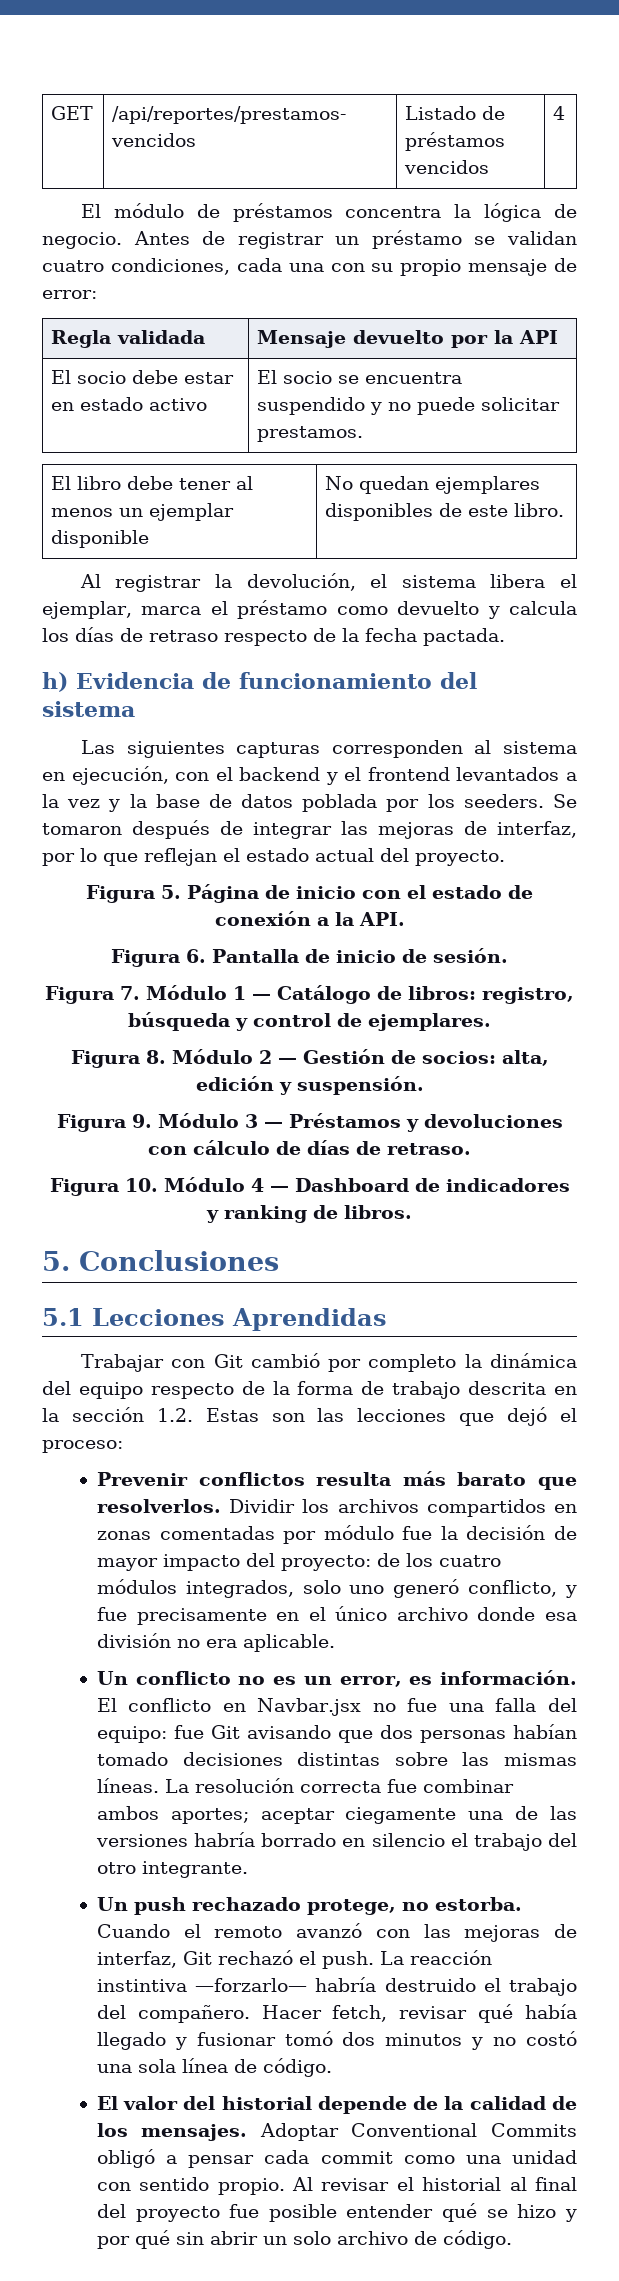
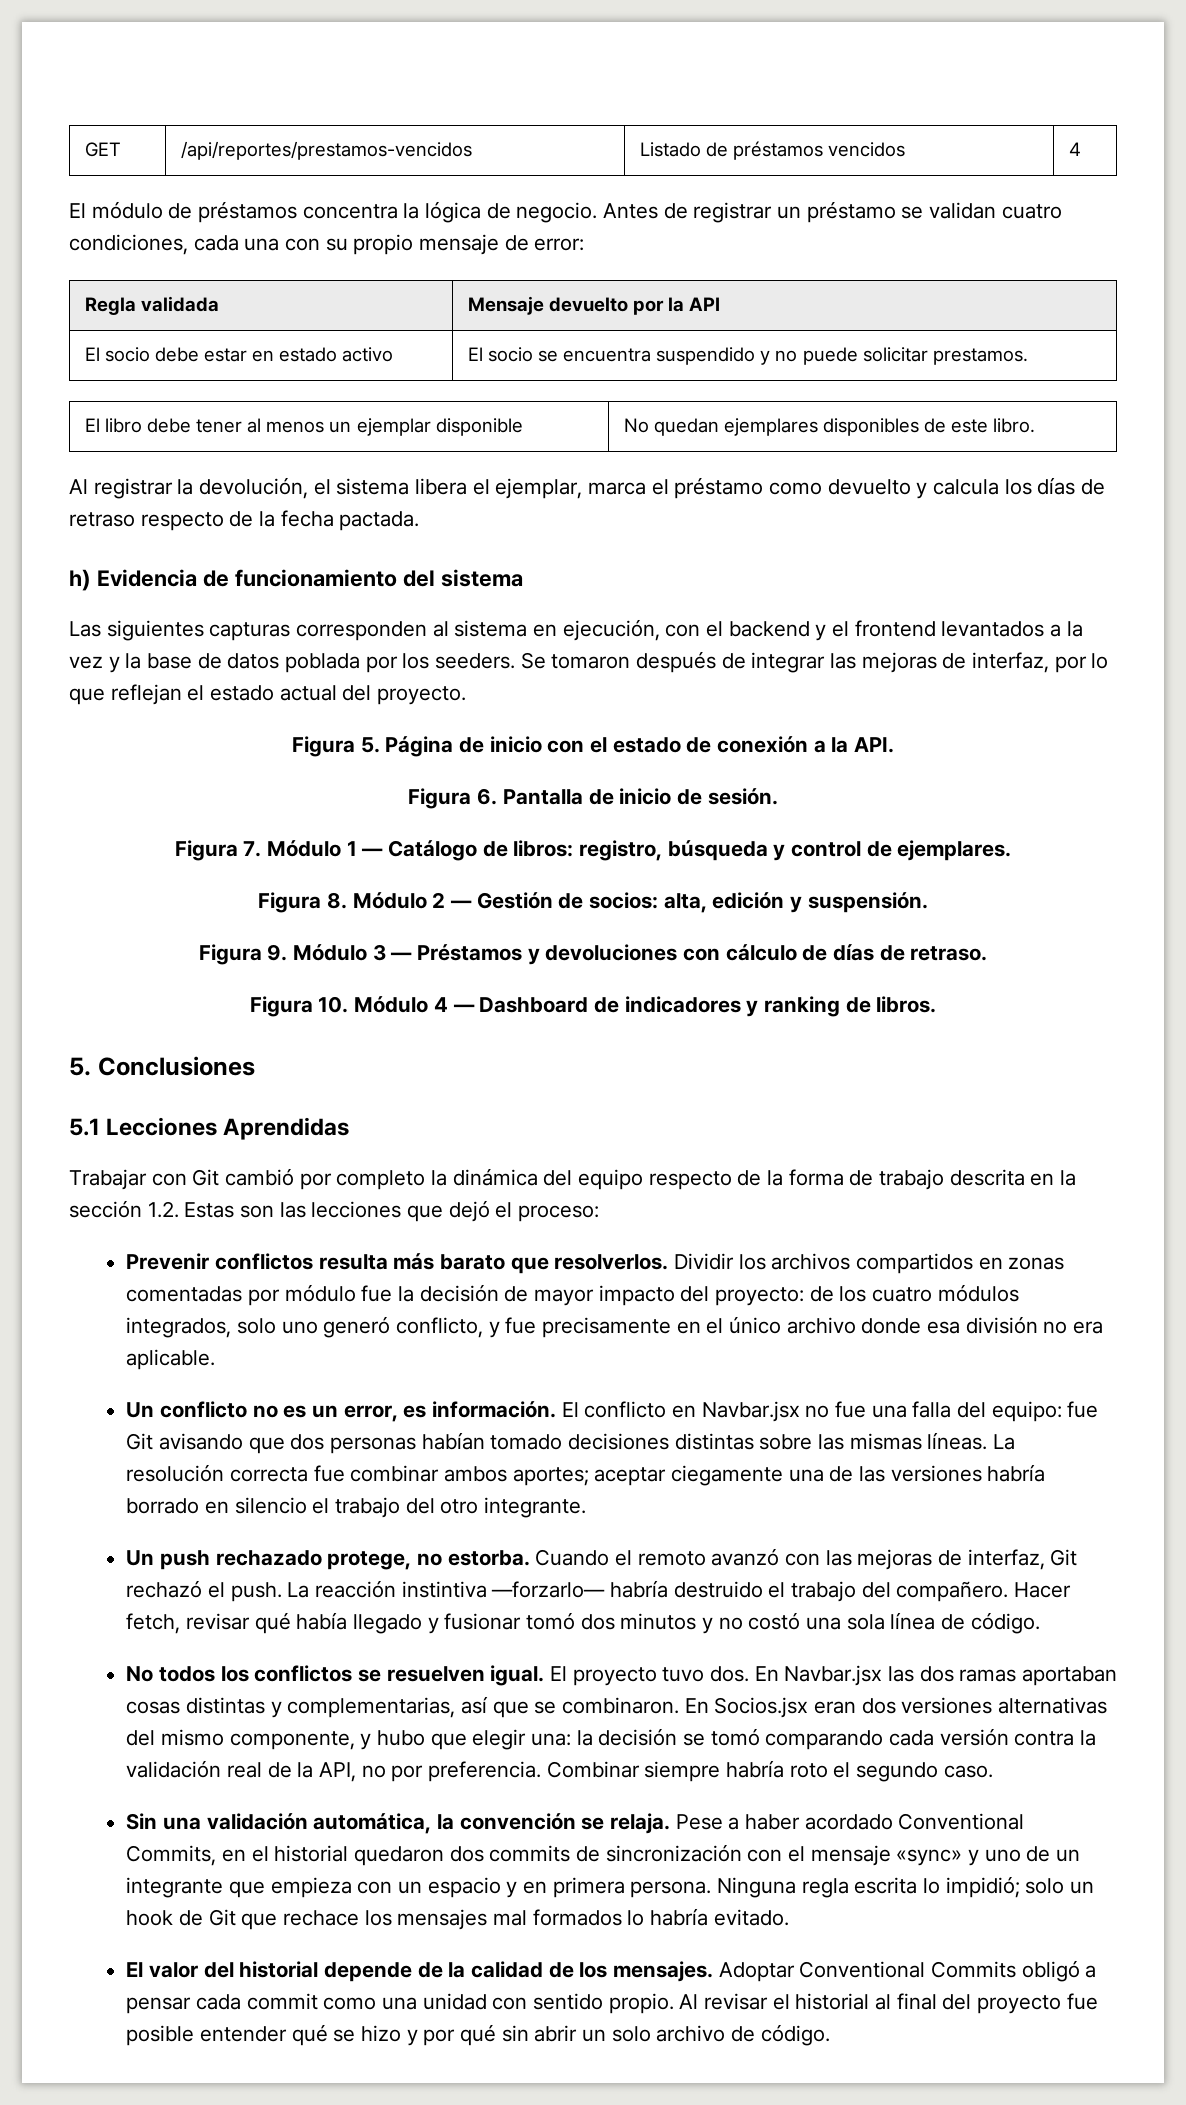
(332, 2067) none -> [126,1665,1117,1686] [126,1696,1107,1718] [126,1728,1096,1750] [126,1760,993,1782] [126,1813,1025,1834] [126,1844,1080,1866] [126,1876,1094,1898] [126,1908,789,1930] // No todos los conflictos se resuelven igual. El proyecto tuvo dos. En Navbar.jsx las dos ramas aportaban cosas distintas y complementarias, así que se combinaron. En Socios.jsx eran dos versiones alternativas del mismo componente, y hubo que elegir una: la decisión se tomó comparando cada versión contra la validación real de la API, no por preferencia. Combinar siempre habría roto el segundo caso. // Sin una validación automática, la convención se relaja. Pese a haber acordado Conventional Commits, en el historial quedaron dos commits de sincronización con el mensaje «sync» y uno de un integrante que empieza con un espacio y en primera persona. Ninguna regla escrita lo impidió; solo un hook de Git que rechace los mensajes mal formados lo habría evitado.

